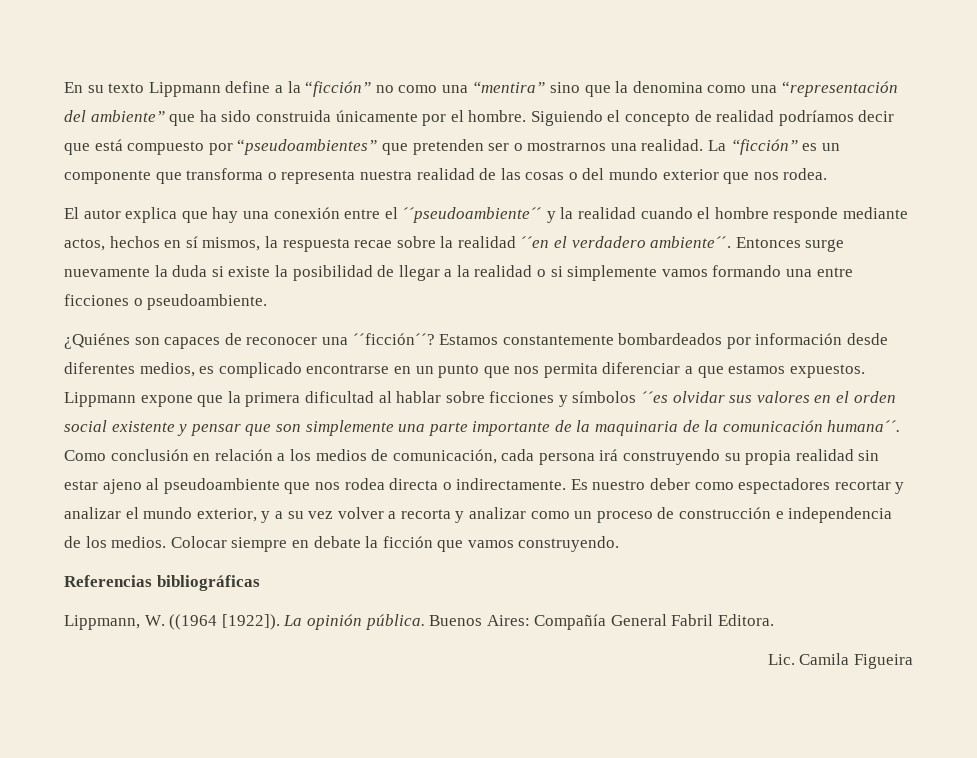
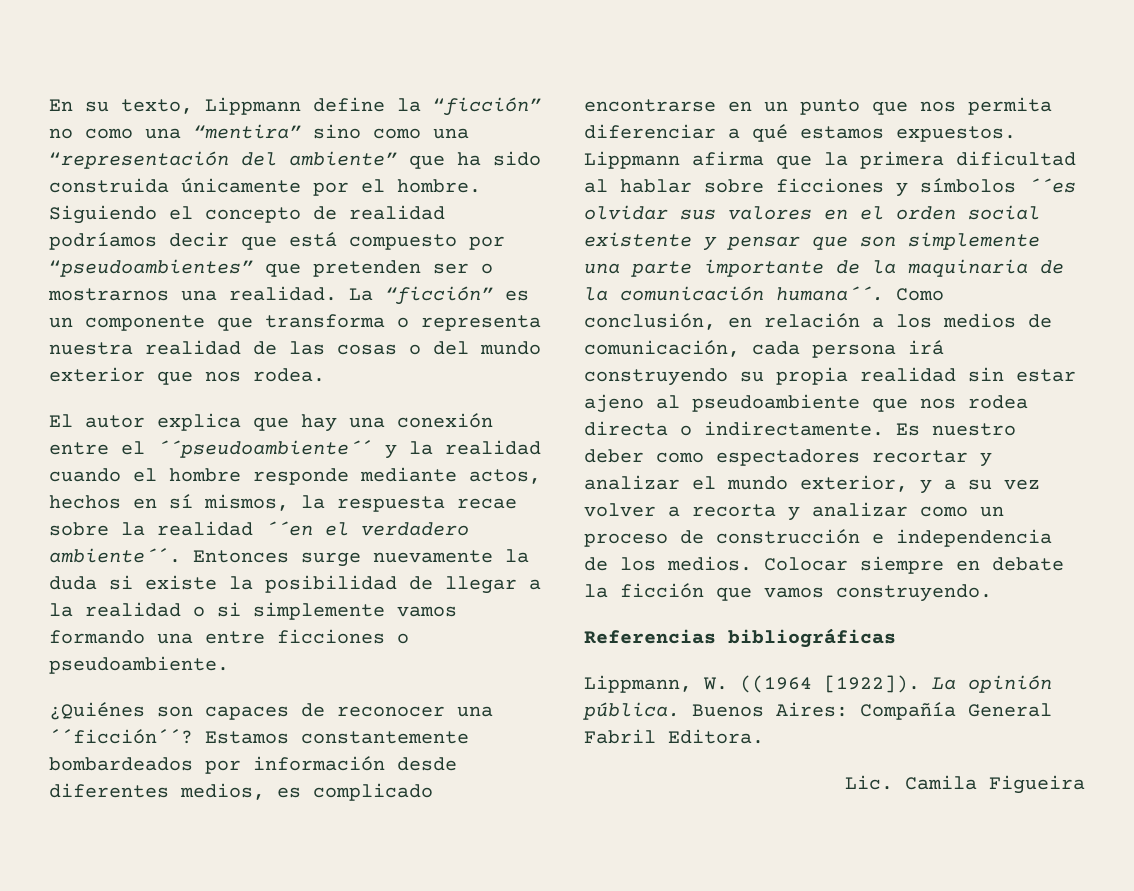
[108,83,145,93] texto -> [121,99,193,114] texto,
[274,85,283,93] a -> (385, 104) none
[584,81,703,97] que la denomina -> (361, 131) none
[697,366,724,378] que -> [752,124,788,142] qué
[140,395,193,407] expone -> [692,151,764,166] afirma
[110,449,189,461] conclusión -> [584,313,716,330] conclusión,

